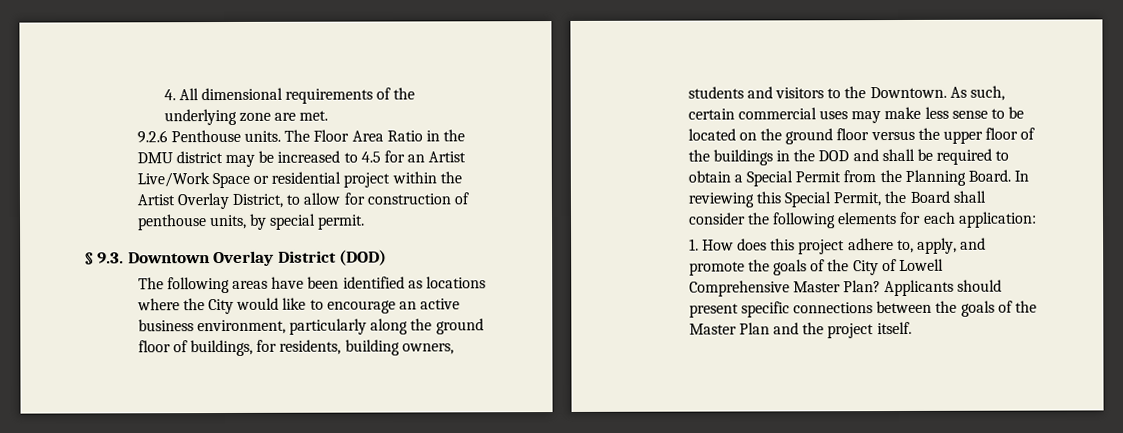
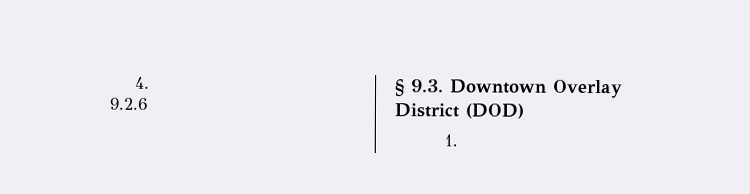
[178,87,416,104] [163,108,329,126] [136,129,466,144] [136,150,467,167] [136,171,462,189] [136,192,469,210] [136,213,366,231] All dimensional requirements of the underlying zone are met. // 9.2.6 Penthouse units. The Floor Area Ratio in the DMU district may be increased to 4.5 for an Artist Live/Work Space or residential project within the Artist Overlay District, to allow for construction of penthouse units, by special permit. -> [109,97,149,110] // 9.2.6
[137,276,486,294] [136,297,461,315] [137,318,484,335] [137,339,454,357] [687,85,1005,101] [687,106,1025,124] [687,127,1036,145] [687,148,1010,166] [687,169,1030,187] [687,190,986,208] [687,211,1037,229] [688,237,987,255] [688,258,944,276] [688,279,1003,297] [688,300,1037,318] [688,321,912,339] The following areas have been identified as locations where the City would like to encourage an active business environment, particularly along the ground floor of buildings, for residents, building owners, students and visitors to the Downtown. As such, certain commercial uses may make less sense to be located on the ground floor versus the upper floor of the buildings in the DOD and shall be required to obtain a Special Permit from the Planning Board. In reviewing this Special Permit, the Board shall consider the following elements for each application: // 1. How does this project adhere to, apply, and promote the goals of the City of Lowell Comprehensive Master Plan? Applicants should present specific connections between the goals of the Master Plan and the project itself. -> [444,134,459,147] 1.

